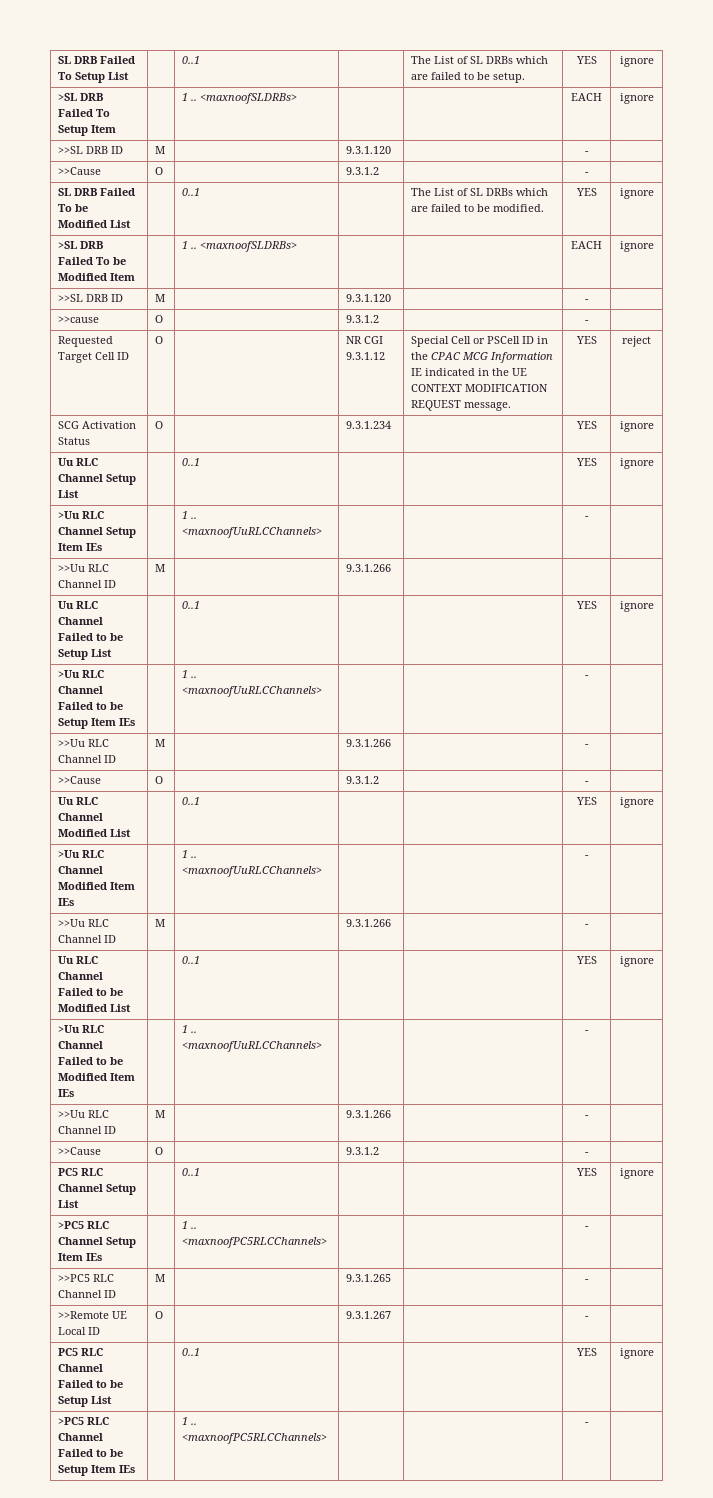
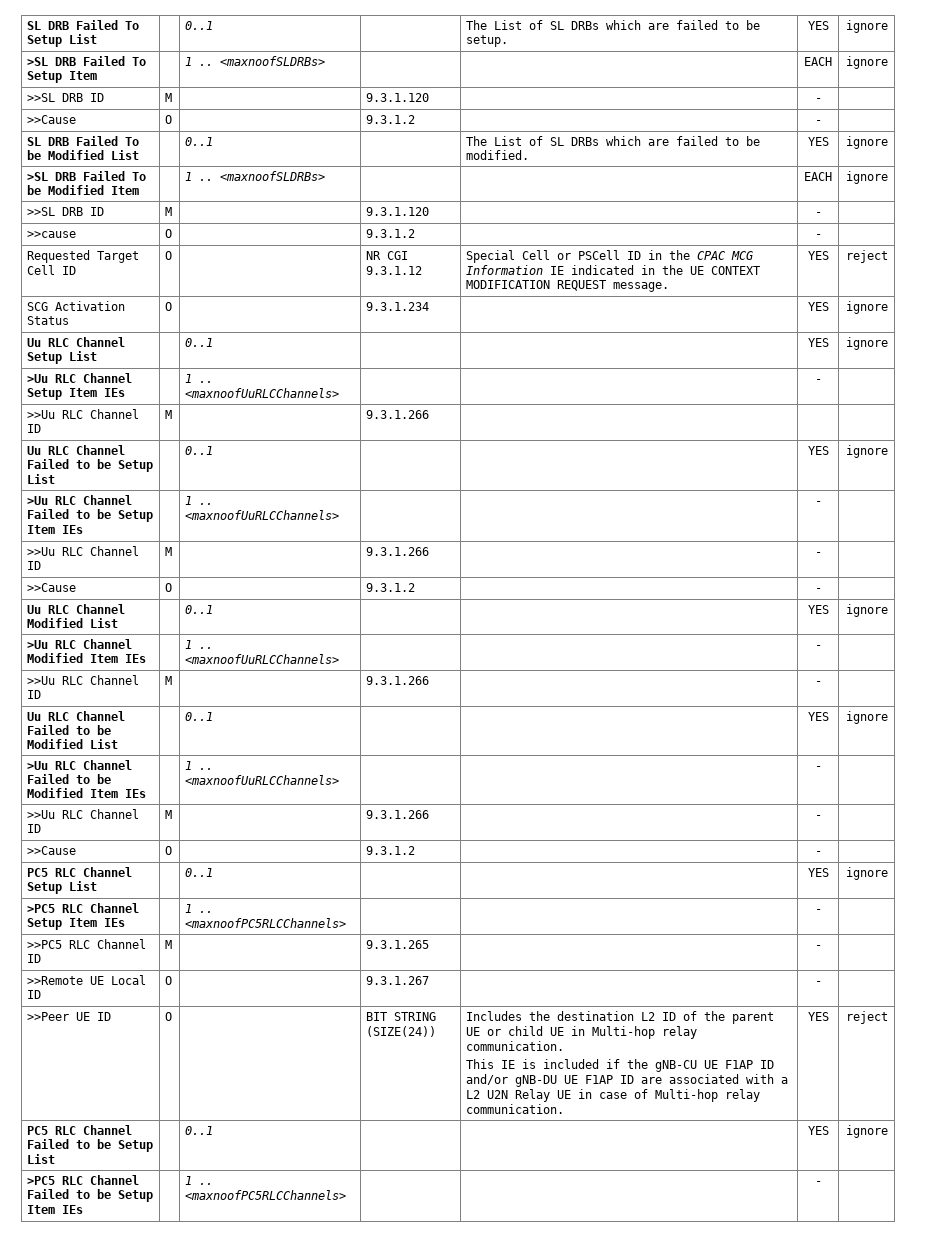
(589, 1317) none -> [27,1012,112,1021] [165,1012,173,1021] [366,1012,437,1021] [366,1026,437,1037] [466,1011,775,1024] [466,1026,698,1039] [466,1041,565,1051] [466,1059,775,1072] [466,1074,789,1087] [466,1089,761,1102] [466,1104,565,1114] [807,1012,829,1021] [845,1011,888,1024] // >>Peer UE ID | O | | BIT STRING (SIZE(24)) | Includes the destination L2 ID of the parent UE or child UE in Multi-hop relay communication. // This IE is included if the gNB-CU UE F1AP ID and/or gNB-DU UE F1AP ID are associated with a L2 U2N Relay UE in case of Multi-hop relay communication. | YES | reject

